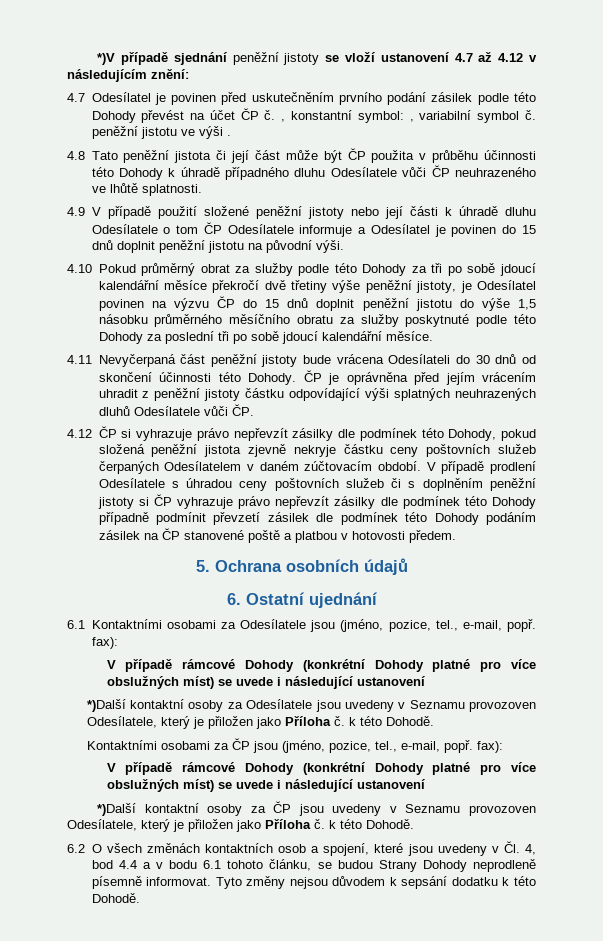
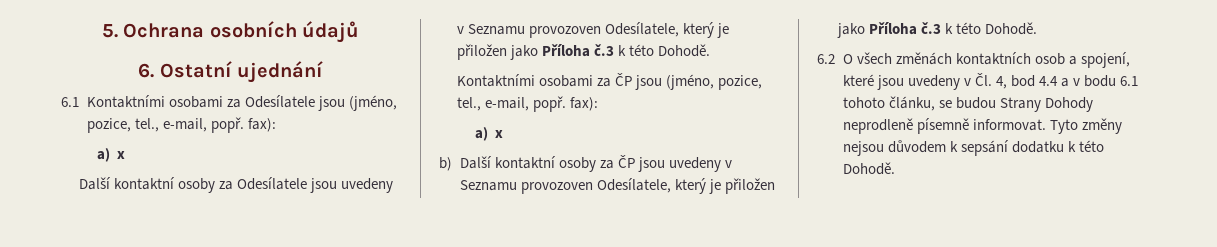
[97,52,537,65] [67,69,189,82] [67,92,536,105] [91,108,536,123] [91,126,231,139] [67,148,536,163] [91,165,537,180] [91,183,202,196] [67,206,536,219] [91,222,536,237] [91,240,344,253] [67,263,537,276] [98,280,537,293] [98,296,536,311] [98,314,536,327] [98,331,433,344] [67,354,536,367] [98,370,536,385] [98,388,536,401] [98,404,254,416] [67,426,536,441] [98,444,536,457] [98,461,536,474] [98,478,536,491] [97,494,536,509] [98,512,536,525] [98,528,456,543] *)V případě sjednání peněžní jistoty se vloží ustanovení 4.7 až 4.12 v následujícím znění: // 4.7 Odesílatel je povinen před uskutečněním prvního podání zásilek podle této Dohody převést na účet ČP č. , konstantní symbol: , variabilní symbol č. peněžní jistotu ve výši . // 4.8 Tato peněžní jistota či její část může být ČP použita v průběhu účinnosti této Dohody k úhradě případného dluhu Odesílatele vůči ČP neuhrazeného ve lhůtě splatnosti. // 4.9 V případě použití složené peněžní jistoty nebo její části k úhradě dluhu Odesílatele o tom ČP Odesílatele informuje a Odesílatel je povinen do 15 dnů doplnit peněžní jistotu na původní výši. // 4.10 Pokud průměrný obrat za služby podle této Dohody za tři po sobě jdoucí kalendářní měsíce překročí dvě třetiny výše peněžní jistoty, je Odesílatel povinen na výzvu ČP do 15 dnů doplnit peněžní jistotu do výše 1,5 násobku průměrného měsíčního obratu za služby poskytnuté podle této Dohody za poslední tři po sobě jdoucí kalendářní měsíce. // 4.11 Nevyčerpaná část peněžní jistoty bude vrácena Odesílateli do 30 dnů od skončení účinnosti této Dohody. ČP je oprávněna před jejím vrácením uhradit z peněžní jistoty částku odpovídající výši splatných neuhrazených dluhů Odesílatele vůči ČP. // 4.12 ČP si vyhrazuje právo nepřevzít zásilky dle podmínek této Dohody, pokud složená peněžní jistota zjevně nekryje částku ceny poštovních služeb čerpaných Odesílatelem v daném zúčtovacím období. V případě prodlení Odesílatele s úhradou ceny poštovních služeb či s doplněním peněžní jistoty si ČP vyhrazuje právo nepřevzít zásilky dle podmínek této Dohody případně podmínit převzetí zásilek dle podmínek této Dohody podáním zásilek na ČP stanovené poště a platbou v hotovosti předem. // -> (101, 31) none
[106,659,537,672] [106,676,425,689] [86,699,126,712] V případě rámcové Dohody (konkrétní Dohody platné pro více obslužných míst) se uvede i následující ustanovení // *)Další -> [96,148,126,162] [78,177,111,190] a) x // Další
[333,716,345,726] č. -> [593,44,614,56] č.3
[106,762,537,775] [106,779,425,792] [97,803,137,816] V případě rámcové Dohody (konkrétní Dohody platné pro více obslužných míst) se uvede i následující ustanovení // *)Další -> [474,127,504,141] [439,156,492,171] a) x // b) Další
[314,819,325,829] č. -> [920,22,941,34] č.3

